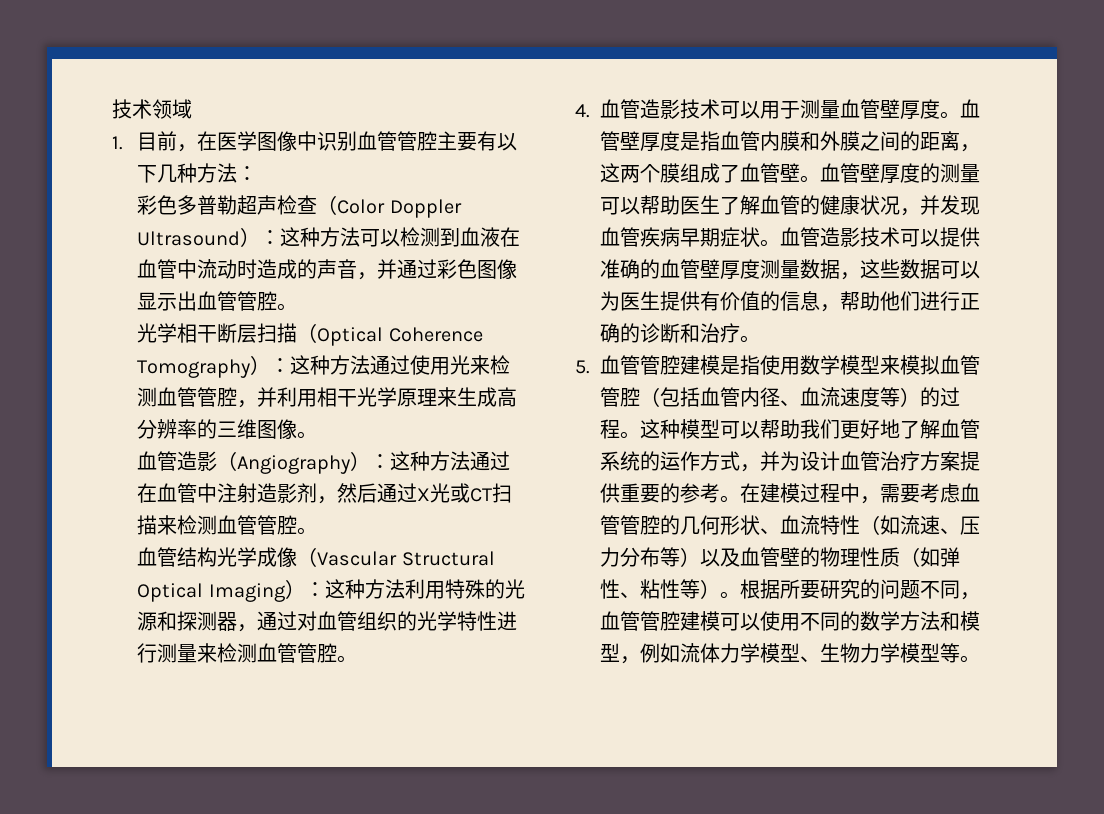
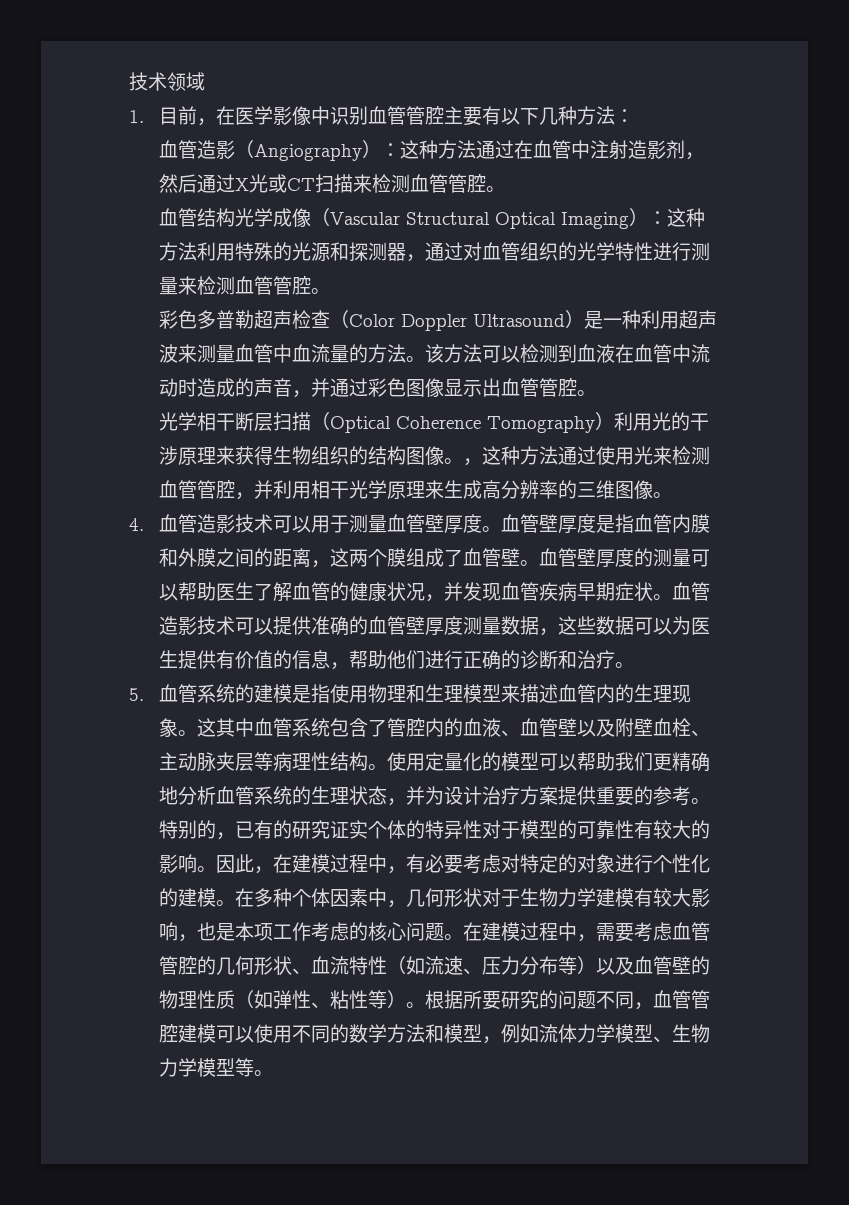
[257,132,278,151] 图 -> [273,106,293,125] 影
[137,195,462,218] [137,227,521,247] [137,259,518,280] [137,291,298,311] [137,323,483,346] [137,355,511,378] [137,387,518,408] [137,419,318,439] // 彩色多普勒超声检查（Color Doppler Ultrasound）：这种方法可以检测到血液在血管中流动时造成的声音，并通过彩色图像显示出血管管腔。 // 光学相干断层扫描（Optical Coherence Tomography）：这种方法通过使用光来检测血管管腔，并利用相干光学原理来生成高分辨率的三维图像。 -> (635, 116) none
(358, 659) none -> [159,310,718,331] [159,344,711,363] [159,378,597,398] [159,412,710,433] [159,446,711,466] [159,480,673,500] // 彩色多普勒超声检查（Color Doppler Ultrasound）是一种利用超声波来测量血管中血流量的方法。该方法可以检测到血液在血管中流动时造成的声音，并通过彩色图像显示出血管管腔。 // 光学相干断层扫描（Optical Coherence Tomography）利用光的干涉原理来获得生物组织的结构图像。，这种方法通过使用光来检测血管管腔，并利用相干光学原理来生成高分辨率的三维图像。
[640,355,681,375] 管腔 -> [197,684,255,703] 系统的
[800,355,981,375] [600,387,961,407] [600,419,681,439] 数学模型来模拟血管管腔（包括血管内径、血流速度等）的过程。这种 -> [368,684,692,703] [159,718,711,737] [159,752,502,772] 物理和生理模型来描述血管内的生理现象。这其中血管系统包含了管腔内的血液、血管壁以及附壁血栓、主动脉夹层等病理性结构。使用定量化的
[860,419,981,439] [600,451,741,471] 好地了解血管系统的运作方式 -> [672,752,711,772] [159,786,388,805] 精确地分析血管系统的生理状态
[840,451,881,471] 血管 -> (483, 795) none
(741, 499) none -> [159,820,711,840] [159,854,711,874] [159,888,711,908] [159,922,464,942] 特别的，已有的研究证实个体的特异性对于模型的可靠性有较大的影响。因此，在建模过程中，有必要考虑对特定的对象进行个性化的建模。在多种个体因素中，几何形状对于生物力学建模有较大影响，也是本项工作考虑的核心问题。

